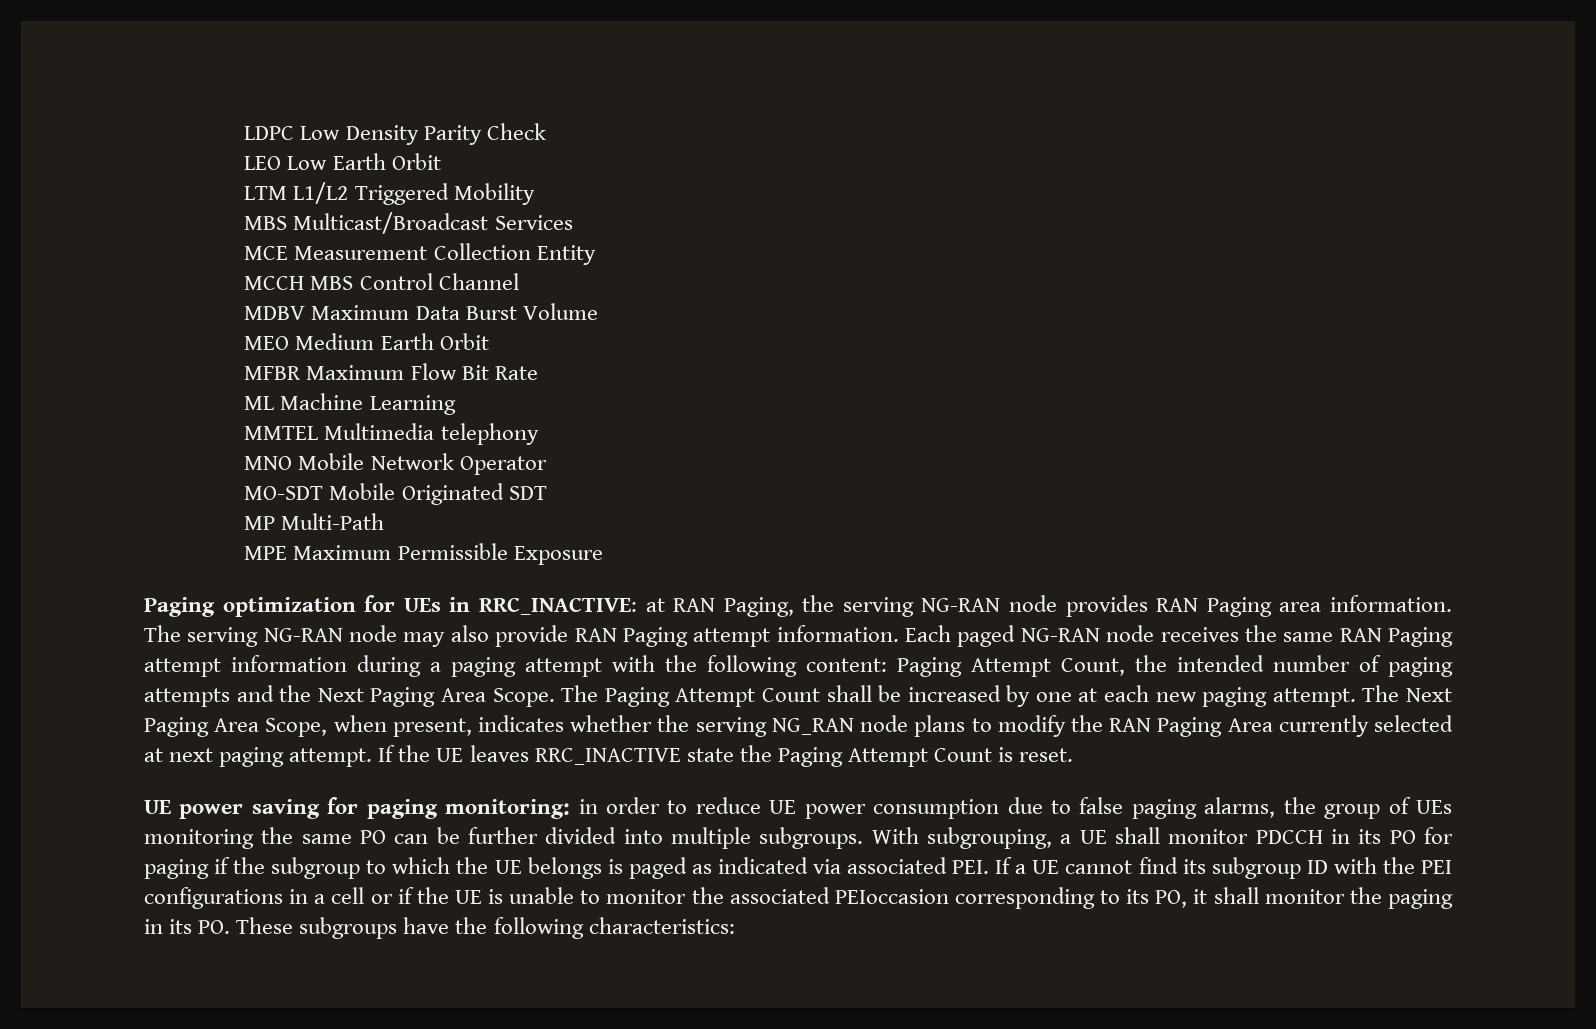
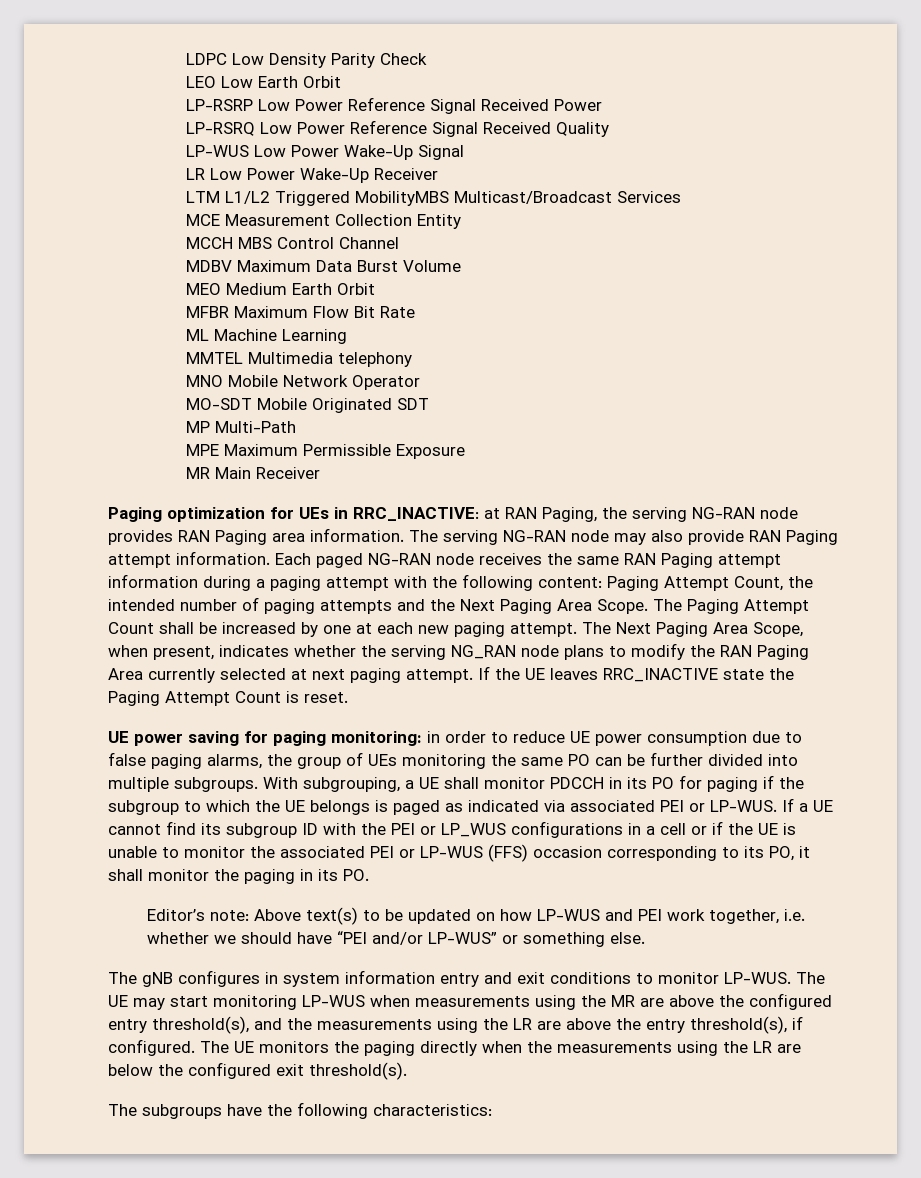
(441, 161) none -> [185,97,602,114] [185,120,609,137] [185,145,464,160] [185,168,438,183] // LP-RSRP Low Power Reference Signal Received Power // LP-RSRQ Low Power Reference Signal Received Quality // LP-WUS Low Power Wake-Up Signal // LR Low Power Wake-Up Receiver
[453,183,535,205] [244,216,288,230] Mobility // MBS -> [354,191,449,206] MobilityMBS
(603, 555) none -> [185,467,320,479] // MR Main Receiver
[952,860,990,874] PEI. -> [660,800,777,812] PEI or LP-WUS.
(1453, 867) none -> [420,823,506,837] or LP_WUS
[834,889,949,904] PEIoccasion -> [370,844,602,862] PEI or LP-WUS (FFS) occasion
[236,917,294,934] These -> [146,907,805,925] [146,931,645,947] [108,970,825,987] [108,993,832,1010] [108,1016,803,1034] [108,1039,801,1056] [108,1062,407,1080] [108,1104,137,1116] // Editor’s note: Above text(s) to be updated on how LP-WUS and PEI work together, i.e. whether we should have “PEI and/or LP-WUS” or something else. // The gNB configures in system information entry and exit conditions to monitor LP-WUS. The UE may start monitoring LP-WUS when measurements using the MR are above the configured entry threshold(s), and the measurements using the LR are above the entry threshold(s), if configured. The UE monitors the paging directly when the measurements using the LR are below the configured exit threshold(s). // The

